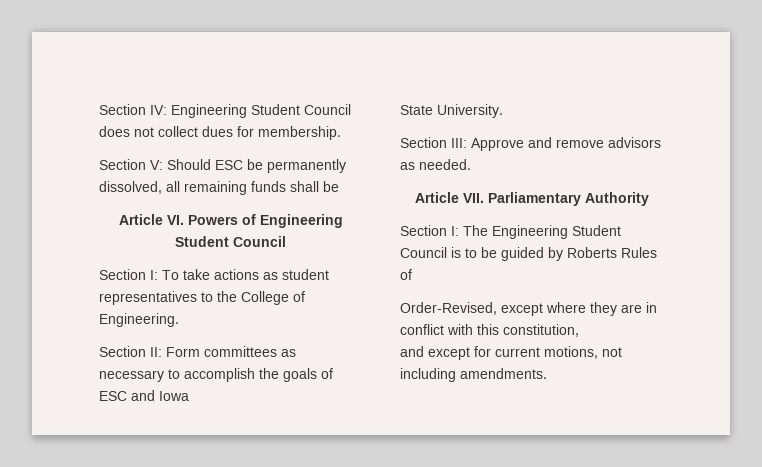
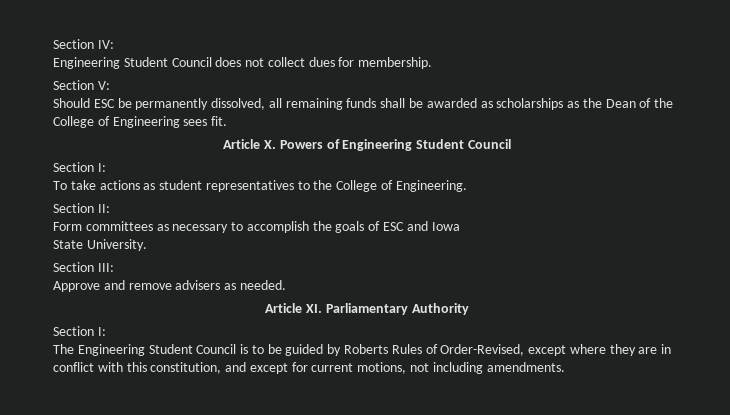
(167, 110) none -> (114, 44) //
(163, 165) none -> (110, 85) //
[118,214,184,225] // Article VI. -> [426,98,674,110] [53,116,228,128] [223,139,276,149] awarded as scholarships as the Dean of the College of Engineering sees fit. // Article X.
(158, 275) none -> (106, 167) //
(162, 352) none -> (110, 208) //
(467, 143) none -> (114, 267) //
[608,137,661,148] advisors -> [175,280,221,290] advisers
[462,193,484,203] VII. -> [306,304,323,313] XI.
(459, 231) none -> (106, 331) //
(412, 274) // -> (438, 349) none
(579, 330) // -> (222, 368) none

